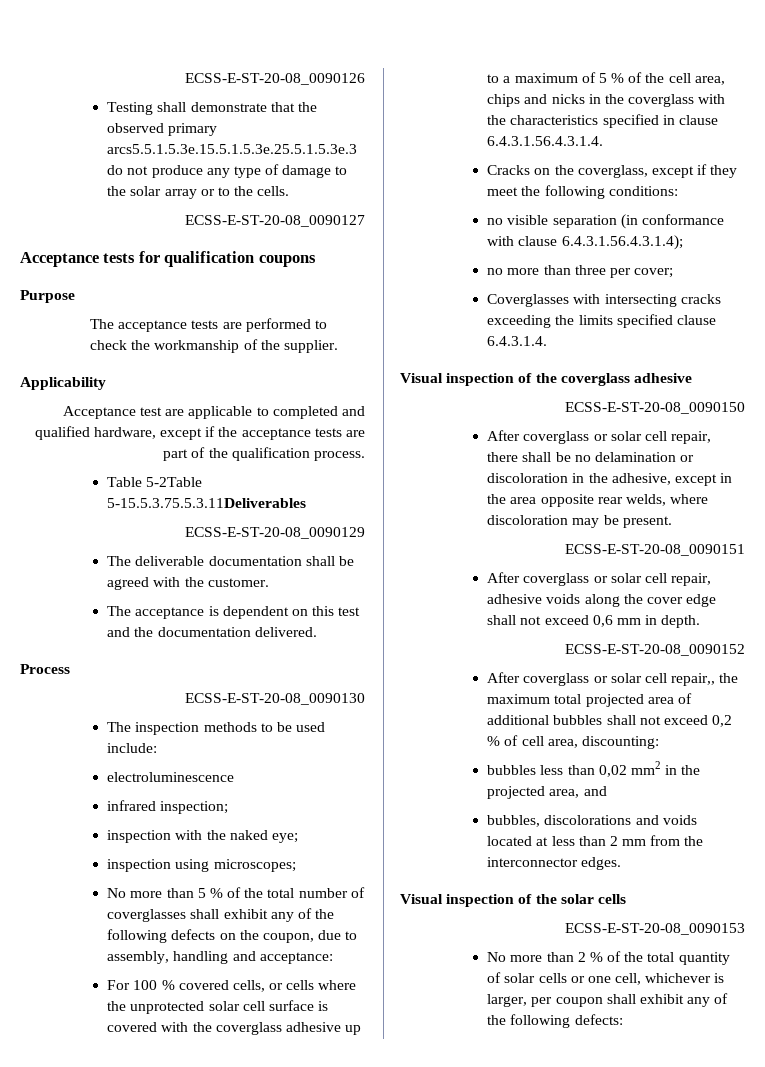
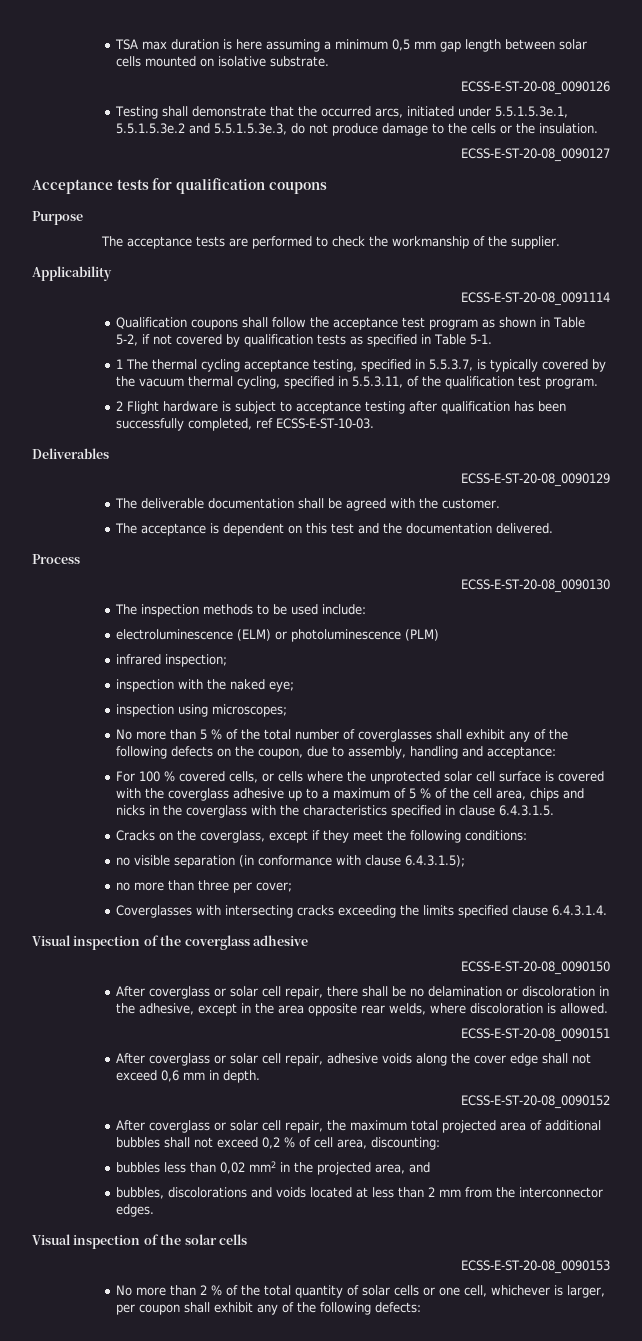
(185, 79) none -> [115,39,588,52] [116,56,330,67] TSA max duration is here assuming a minimum 0,5 mm gap length between solar cells mounted on isolative substrate. //
[107,123,218,136] [107,144,358,154] [107,164,348,178] [107,186,290,199] observed primary arcs5.5.1.5.3e.15.5.1.5.3e.25.5.1.5.3e.3 do not produce any type of damage to the solar array or to the cells. -> [321,106,569,118] [116,123,599,136] occurred arcs, initiated under 5.5.1.5.3e.1, 5.5.1.5.3e.2 and 5.5.1.5.3e.3, do not produce damage to the cells or the insulation.
[62,406,365,419] [34,426,365,440] [163,447,365,461] [107,477,203,487] [107,498,307,508] Acceptance test are applicable to completed and qualified hardware, except if the acceptance tests are part of the qualification process. // Table 5-2Table 5-15.5.3.75.5.3.11Deliverables -> [461,292,611,306] [116,317,586,330] [116,334,493,347] [116,359,607,372] [116,376,599,389] [116,401,567,414] [116,418,375,431] [32,448,109,459] ECSS-E-ST-20-08_0091114 // Qualification coupons shall follow the acceptance test program as shown in Table 5-2, if not covered by qualification tests as specified in Table 5-1. // 1 The thermal cycling acceptance testing, specified in 5.5.3.7, is typically covered by the vacuum thermal cycling, specified in 5.5.3.11, of the qualification test program. // 2 Flight hardware is subject to acceptance testing after qualification has been successfully completed, ref ECSS-E-ST-10-03. // Deliverables
(235, 777) none -> [237,629,440,642] (ELM) or photoluminescence (PLM)
[487,136,604,146] 6.4.3.1.56.4.3.1.4. -> [499,805,555,816] 6.4.3.1.5.
[561,235,683,250] 6.4.3.1.56.4.3.1.4); -> [405,855,466,867] 6.4.3.1.5);
[572,515,672,528] may be present. -> [547,1003,609,1014] is allowed.
[671,673,716,686] repair,, -> [285,1120,324,1133] repair,

